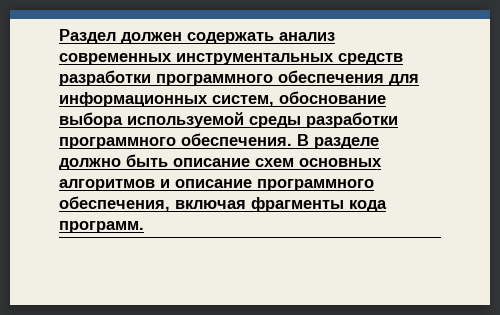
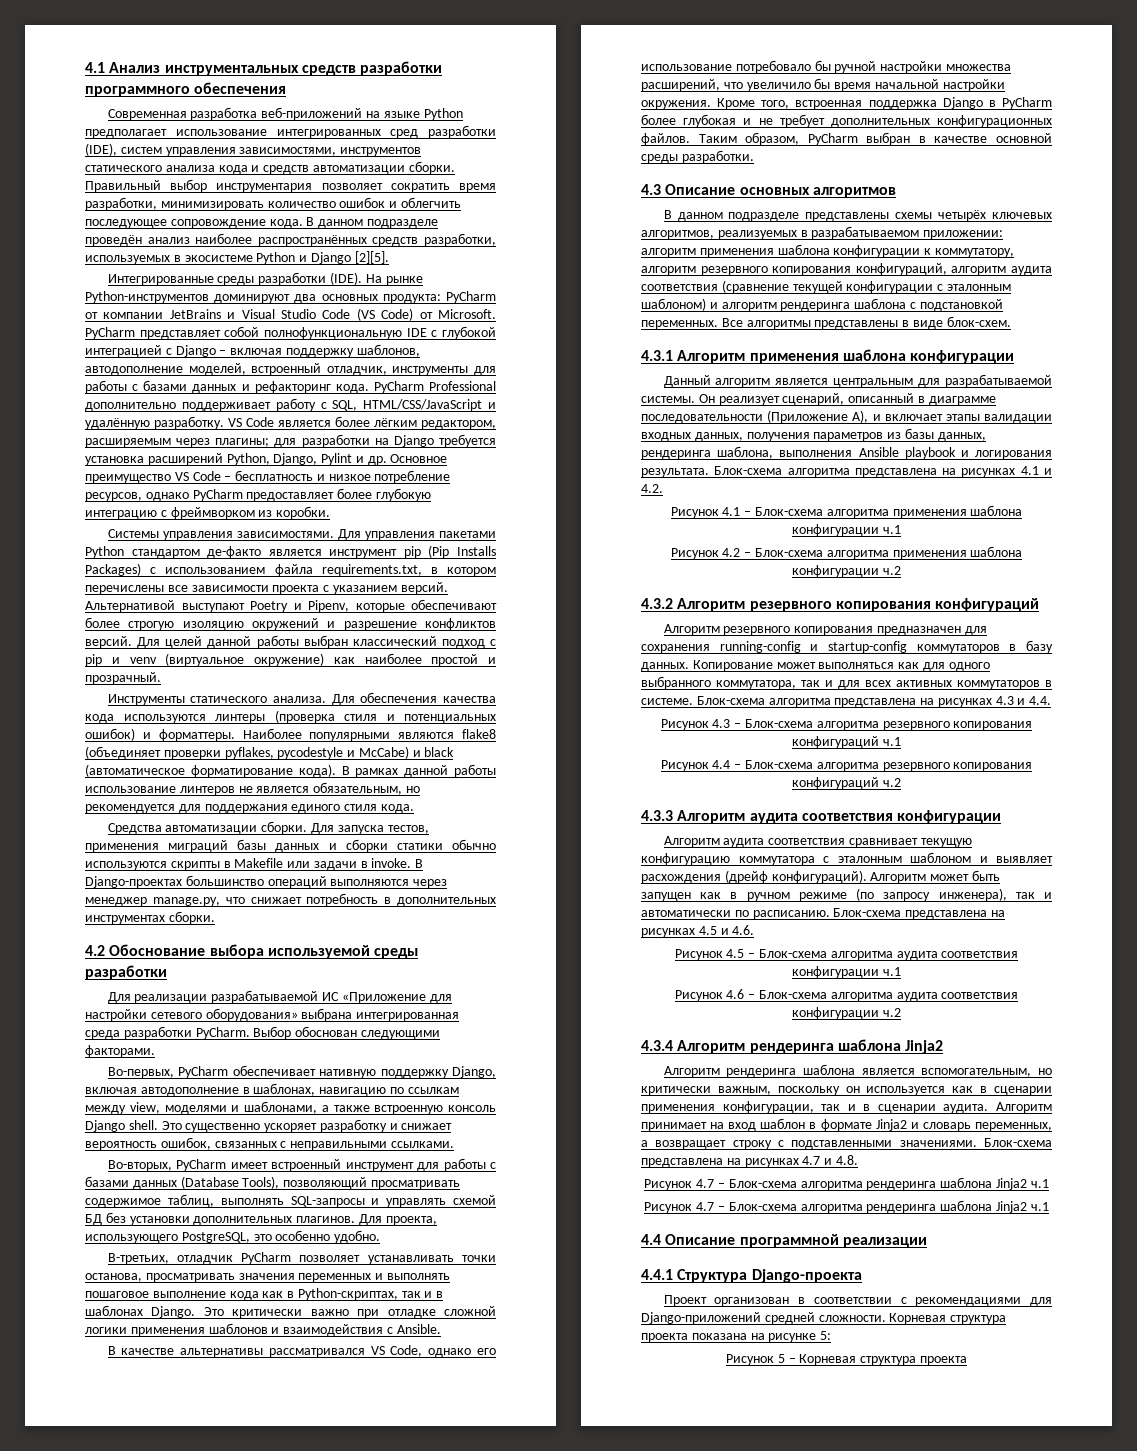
[59,29,335,44] [59,53,172,65] Раздел должен содержать анализ современных -> [85,62,161,73] 4.1 Анализ
[389,74,419,86] [59,91,386,107] [59,112,398,128] [59,133,379,149] [59,154,382,170] [59,179,374,191] [59,196,387,212] [59,221,144,233] для информационных систем, обоснование выбора используемой среды разработки программного обеспечения. В разделе должно быть описание схем основных алгоритмов и описание программного обеспечения, включая фрагменты кода программ. -> [107,107,463,120] [85,125,496,138] [85,143,422,156] [85,161,455,174] [85,179,496,192] [85,197,461,210] [85,217,438,228] [85,233,497,246] [85,251,389,264] [107,272,423,285] [85,291,496,303] [85,308,496,321] [85,326,497,339] [85,344,420,357] [85,363,497,375] [85,380,496,393] [85,398,496,411] [85,416,496,429] [85,434,496,447] [85,453,448,465] [85,470,451,483] [85,488,431,501] [85,506,331,519] [107,529,497,540] [85,545,496,558] [85,563,496,576] [85,582,448,594] [85,599,497,612] [85,617,496,630] [85,635,496,648] [85,653,496,666] [85,672,161,684] [107,692,496,705] [85,710,496,723] [85,728,496,741] [85,746,455,759] [85,764,496,777] [85,782,420,795] [85,804,414,813] [107,821,429,834] [85,839,496,852] [85,858,424,870] [85,875,448,888] [85,893,496,906] [85,911,215,924] [85,944,419,959] [85,965,167,980] [107,990,452,1003] [85,1008,460,1021] [85,1026,440,1039] [85,1045,155,1057] [107,1065,497,1078] [85,1083,459,1096] [85,1101,496,1114] [85,1119,453,1132] [85,1137,454,1150] [107,1158,496,1171] [85,1176,460,1189] [85,1194,496,1207] [85,1212,437,1225] [85,1230,381,1243] [107,1252,496,1264] [85,1273,450,1282] [85,1288,444,1300] [85,1305,496,1318] [85,1323,441,1336] [107,1345,496,1357] [641,60,1011,73] [641,78,1005,91] [641,97,1052,109] [641,114,1052,127] [641,132,1052,145] [641,150,754,163] [641,184,896,198] [663,210,1052,221] [641,226,1004,239] [641,244,1014,257] [641,263,1052,275] [641,280,1011,293] [641,298,1003,311] [641,316,1011,329] [641,349,1015,364] [663,374,1052,387] [641,393,996,405] [641,410,1052,423] [641,428,986,441] [641,446,1052,459] [641,466,1052,477] [641,484,663,493] [670,505,1023,518] [792,524,901,536] [670,546,1023,559] [792,565,901,577] [641,598,1040,612] [663,624,987,635] [641,640,1053,653] [641,660,990,671] [641,676,1052,689] [641,696,1052,707] [660,719,1033,730] [792,736,901,748] [660,760,1033,771] [792,777,901,789] [641,810,1002,824] [663,836,972,847] [641,852,1053,865] [641,870,1000,883] [641,888,1052,901] [641,908,1005,919] [641,925,755,937] [674,949,1019,960] [792,966,901,978] [674,989,1019,1001] [792,1007,901,1019] [641,1039,944,1054] [663,1064,1052,1077] [641,1086,1052,1095] [641,1101,1052,1113] [641,1118,1052,1131] [641,1138,1052,1149] [641,1155,858,1167] [644,1177,1049,1190] [644,1200,1049,1213] [641,1234,927,1248] [641,1269,862,1283] [663,1295,1052,1306] [641,1312,1007,1324] [641,1331,832,1342] [726,1354,967,1365] // Современная разработка веб-приложений на языке Python предполагает использование интегрированных сред разработки (IDE), систем управления зависимостями, инструментов статического анализа кода и средств автоматизации сборки. Правильный выбор инструментария позволяет сократить время разработки, минимизировать количество ошибок и облегчить последующее сопровождение кода. В данном подразделе проведён анализ наиболее распространённых средств разработки, используемых в экосистеме Python и Django [2][5]. // Интегрированные среды разработки (IDE). На рынке Python-инструментов доминируют два основных продукта: PyCharm от компании JetBrains и Visual Studio Code (VS Code) от Microsoft. PyCharm представляет собой полнофункциональную IDE с глубокой интеграцией с Django – включая поддержку шаблонов, автодополнение моделей, встроенный отладчик, инструменты для работы с базами данных и рефакторинг кода. PyCharm Professional дополнительно поддерживает работу с SQL, HTML/CSS/JavaScript и удалённую разработку. VS Code является более лёгким редактором, расширяемым через плагины; для разработки на Django требуется установка расширений Python, Django, Pylint и др. Основное преимущество VS Code – бесплатность и низкое потребление ресурсов, однако PyCharm предоставляет более глубокую интеграцию с фреймворком из коробки. // Системы управления зависимостями. Для управления пакетами Python стандартом де-факто является инструмент pip (Pip Installs Packages) с использованием файла requirements.txt, в котором перечислены все зависимости проекта с указанием версий. Альтернативой выступают Poetry и Pipenv, которые обеспечивают более строгую изоляцию окружений и разрешение конфликтов версий. Для целей данной работы выбран классический подход с pip и venv (виртуальное окружение) как наиболее простой и прозрачный. // Инструменты статического анализа. Для обеспечения качества кода используются линтеры (проверка стиля и потенциальных ошибок) и форматтеры. Наиболее популярными являются flake8 (объединяет проверки pyflakes, pycodestyle и McCabe) и black (автоматическое форматирование кода). В рамках данной работы использование линтеров не является обязательным, но рекомендуется для поддержания единого стиля кода. // Средства автоматизации сборки. Для запуска тестов, применения миграций базы данных и сборки статики обычно используются скрипты в Makefile или задачи в invoke. В Django-проектах большинство операций выполняются через менеджер manage.py, что снижает потребность в дополнительных инструментах сборки. // 4.2 Обоснование выбора используемой среды разработки // Для реализации разрабатываемой ИС «Приложение для настройки сетевого оборудования» выбрана интегрированная среда разработки PyCharm. Выбор обоснован следующими факторами. // Во-первых, PyCharm обеспечивает нативную поддержку Django, включая автодополнение в шаблонах, навигацию по ссылкам между view, моделями и шаблонами, а также встроенную консоль Django shell. Это существенно ускоряет разработку и снижает вероятность ошибок, связанных с неправильными ссылками. // Во-вторых, PyCharm имеет встроенный инструмент для работы с базами данных (Database Tools), позволяющий просматривать содержимое таблиц, выполнять SQL-запросы и управлять схемой БД без установки дополнительных плагинов. Для проекта, использующего PostgreSQL, это особенно удобно. // В-третьих, отладчик PyCharm позволяет устанавливать точки останова, просматривать значения переменных и выполнять пошаговое выполнение кода как в Python-скриптах, так и в шаблонах Django. Это критически важно при отладке сложной логики применения шаблонов и взаимодействия с Ansible. // В качестве альтернативы рассматривался VS Code, однако его использование потребовало бы ручной настройки множества расширений, что увеличило бы время начальной настройки окружения. Кроме того, встроенная поддержка Django в PyCharm более глубокая и не требует дополнительных конфигурационных файлов. Таким образом, PyCharm выбран в качестве основной среды разработки. // 4.3 Описание основных алгоритмов // В данном подразделе представлены схемы четырёх ключевых алгоритмов, реализуемых в разрабатываемом приложении: алгоритм применения шаблона конфигурации к коммутатору, алгоритм резервного копирования конфигураций, алгоритм аудита соответствия (сравнение текущей конфигурации с эталонным шаблоном) и алгоритм рендеринга шаблона с подстановкой переменных. Все алгоритмы представлены в виде блок-схем. // 4.3.1 Алгоритм применения шаблона конфигурации // Данный алгоритм является центральным для разрабатываемой системы. Он реализует сценарий, описанный в диаграмме последовательности (Приложение А), и включает этапы валидации входных данных, получения параметров из базы данных, рендеринга шаблона, выполнения Ansible playbook и логирования результата. Блок-схема алгоритма представлена на рисунках 4.1 и 4.2. // Рисунок 4.1 – Блок-схема алгоритма применения шаблона конфигурации ч.1 // Рисунок 4.2 – Блок-схема алгоритма применения шаблона конфигурации ч.2 // 4.3.2 Алгоритм резервного копирования конфигураций // Алгоритм резервного копирования предназначен для сохранения running-config и startup-config коммутаторов в базу данных. Копирование может выполняться как для одного выбранного коммутатора, так и для всех активных коммутаторов в системе. Блок-схема алгоритма представлена на рисунках 4.3 и 4.4. // Рисунок 4.3 – Блок-схема алгоритма резервного копирования конфигураций ч.1 // Рисунок 4.4 – Блок-схема алгоритма резервного копирования конфигураций ч.2 // 4.3.3 Алгоритм аудита соответствия конфигурации // Алгоритм аудита соответствия сравнивает текущую конфигурацию коммутатора с эталонным шаблоном и выявляет расхождения (дрейф конфигураций). Алгоритм может быть запущен как в ручном режиме (по запросу инженера), так и автоматически по расписанию. Блок-схема представлена на рисунках 4.5 и 4.6. // Рисунок 4.5 – Блок-схема алгоритма аудита соответствия конфигурации ч.1 // Рисунок 4.6 – Блок-схема алгоритма аудита соответствия конфигурации ч.2 // 4.3.4 Алгоритм рендеринга шаблона Jinja2 // Алгоритм рендеринга шаблона является вспомогательным, но критически важным, поскольку он используется как в сценарии применения конфигурации, так и в сценарии аудита. Алгоритм принимает на вход шаблон в формате Jinja2 и словарь переменных, а возвращает строку с подставленными значениями. Блок-схема представлена на рисунках 4.7 и 4.8. // Рисунок 4.7 – Блок-схема алгоритма рендеринга шаблона Jinja2 ч.1 // Рисунок 4.7 – Блок-схема алгоритма рендеринга шаблона Jinja2 ч.1 // 4.4 Описание программной реализации // 4.4.1 Структура Django-проекта // Проект организован в соответствии с рекомендациями для Django-приложений средней сложности. Корневая структура проекта показана на рисунке 5: // Рисунок 5 – Корневая структура проекта

